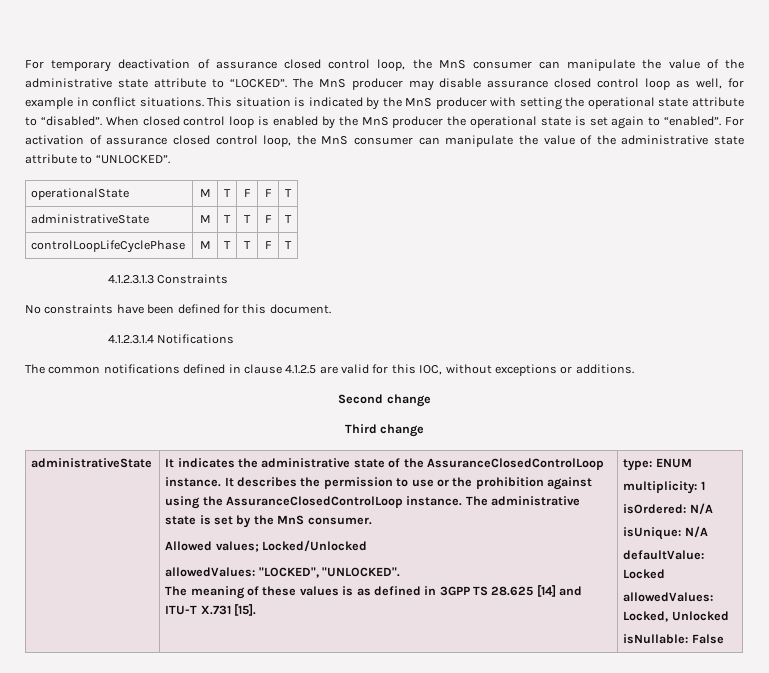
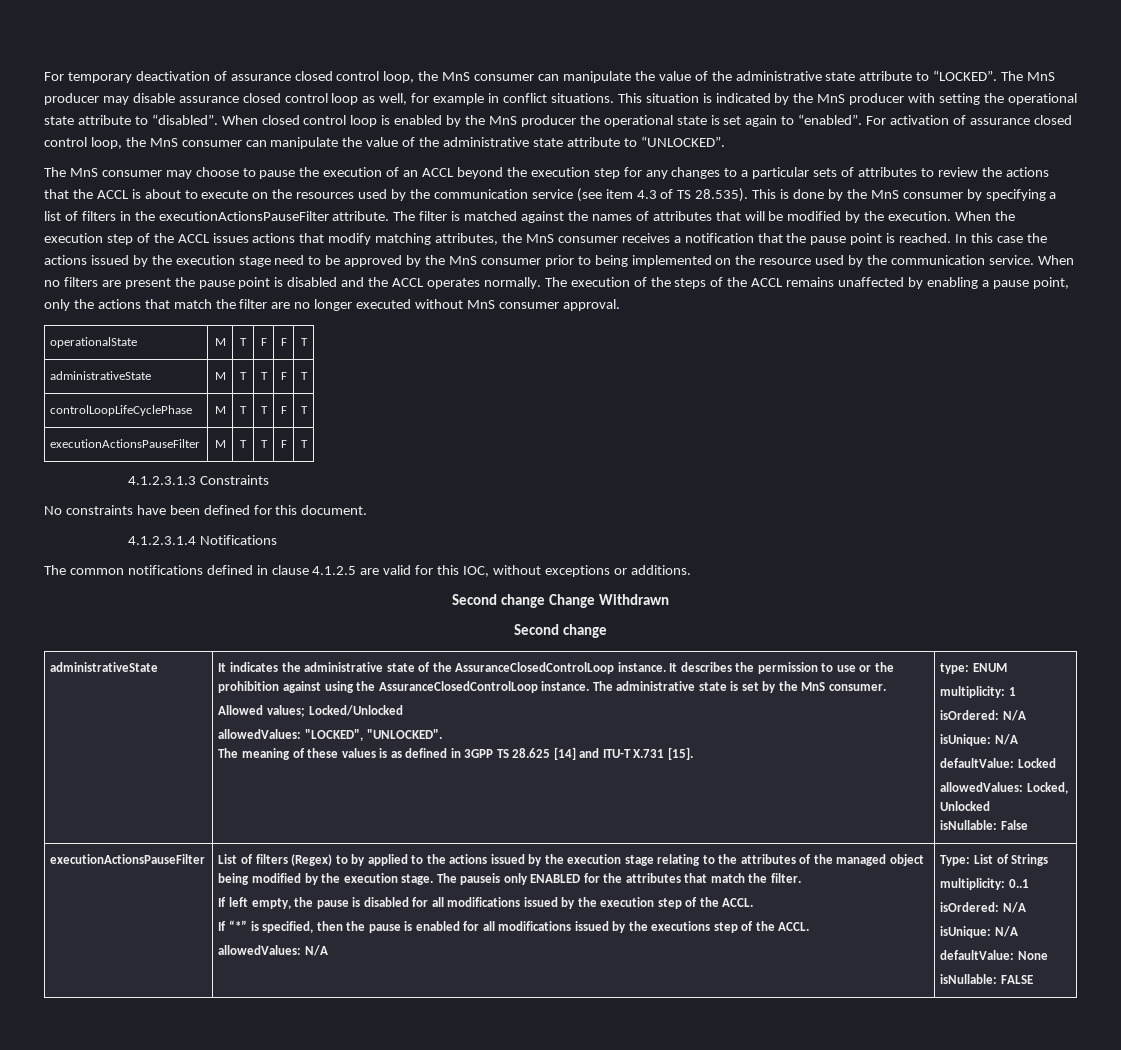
(170, 159) none -> [44,167,1049,179] [44,188,1057,202] [44,211,1015,223] [44,233,1047,245] [44,255,1074,267] [44,277,1069,289] [44,299,620,311] // The MnS consumer may choose to pause the execution of an ACCL beyond the execution step for any changes to a particular sets of attributes to review the actions that the ACCL is about to execute on the resources used by the communication service (see item 4.3 of TS 28.535). This is done by the MnS consumer by specifying a list of filters in the executionActionsPauseFilter attribute. The filter is matched against the names of attributes that will be modified by the execution. When the execution step of the ACCL issues actions that modify matching attributes, the MnS consumer receives a notification that the pause point is reached. In this case the actions issued by the execution stage need to be approved by the MnS consumer prior to being implemented on the resource used by the communication service. When no filters are present the pause point is disabled and the ACCL operates normally. The execution of the steps of the ACCL remains unaffected by enabling a pause point, only the actions that match the filter are no longer executed without MnS consumer approval.
(292, 245) none -> [50,439,201,448] [214,440,226,448] [240,440,247,448] [260,440,268,448] [280,440,287,448] [300,440,308,448] // executionActionsPauseFilter | M | T | T | F | T
[344,424,377,434] // Third -> [548,594,669,608] [514,624,560,635] Change Withdrawn // Second
(724, 639) none -> [50,854,206,864] [218,854,924,866] [218,873,801,885] [218,897,754,909] [218,920,810,933] [218,945,328,956] [940,854,1049,866] [940,878,1029,890] [940,902,1026,913] [940,926,1018,938] [940,950,1048,960] [940,974,1033,984] // executionActionsPauseFilter | List of filters (Regex) to by applied to the actions issued by the execution stage relating to the attributes of the managed object being modified by the execution stage. The pauseis only ENABLED for the attributes that match the filter. // If left empty, the pause is disabled for all modifications issued by the execution step of the ACCL. // If “*” is specified, then the pause is enabled for all modifications issued by the executions step of the ACCL. // allowedValues: N/A | Type: List of Strings // multiplicity: 0..1 // isOrdered: N/A // isUnique: N/A // defaultValue: None // isNullable: FALSE

